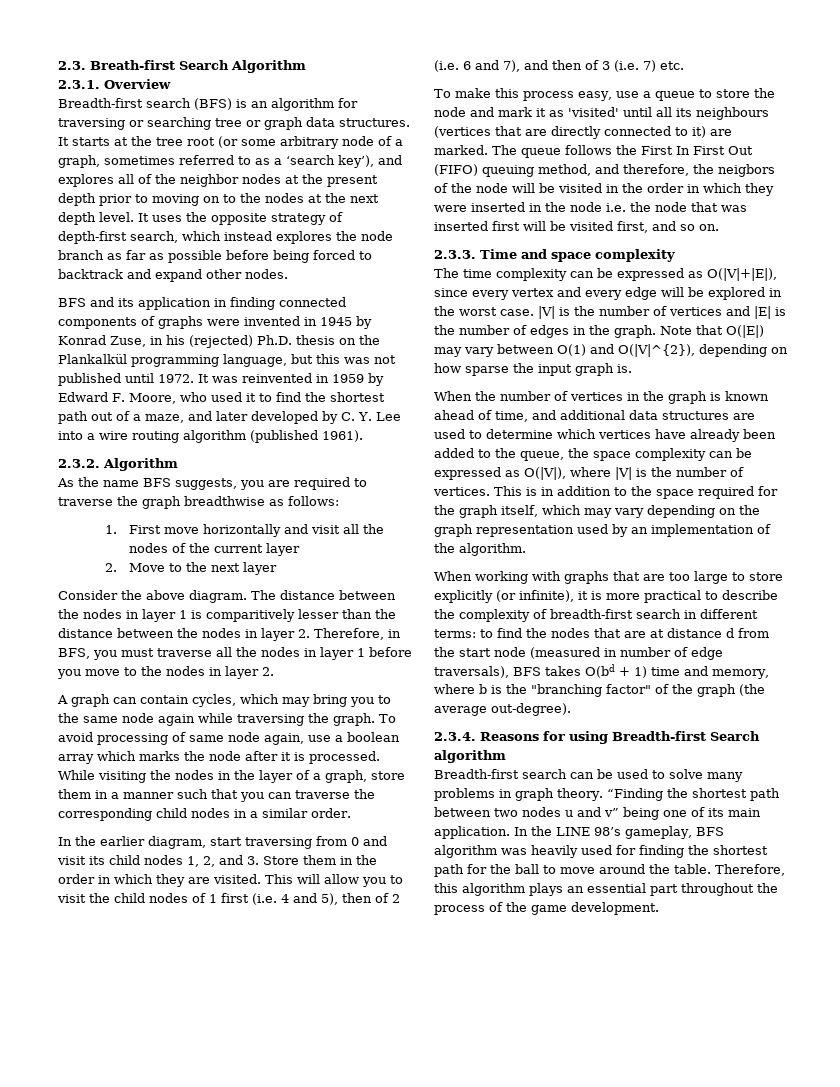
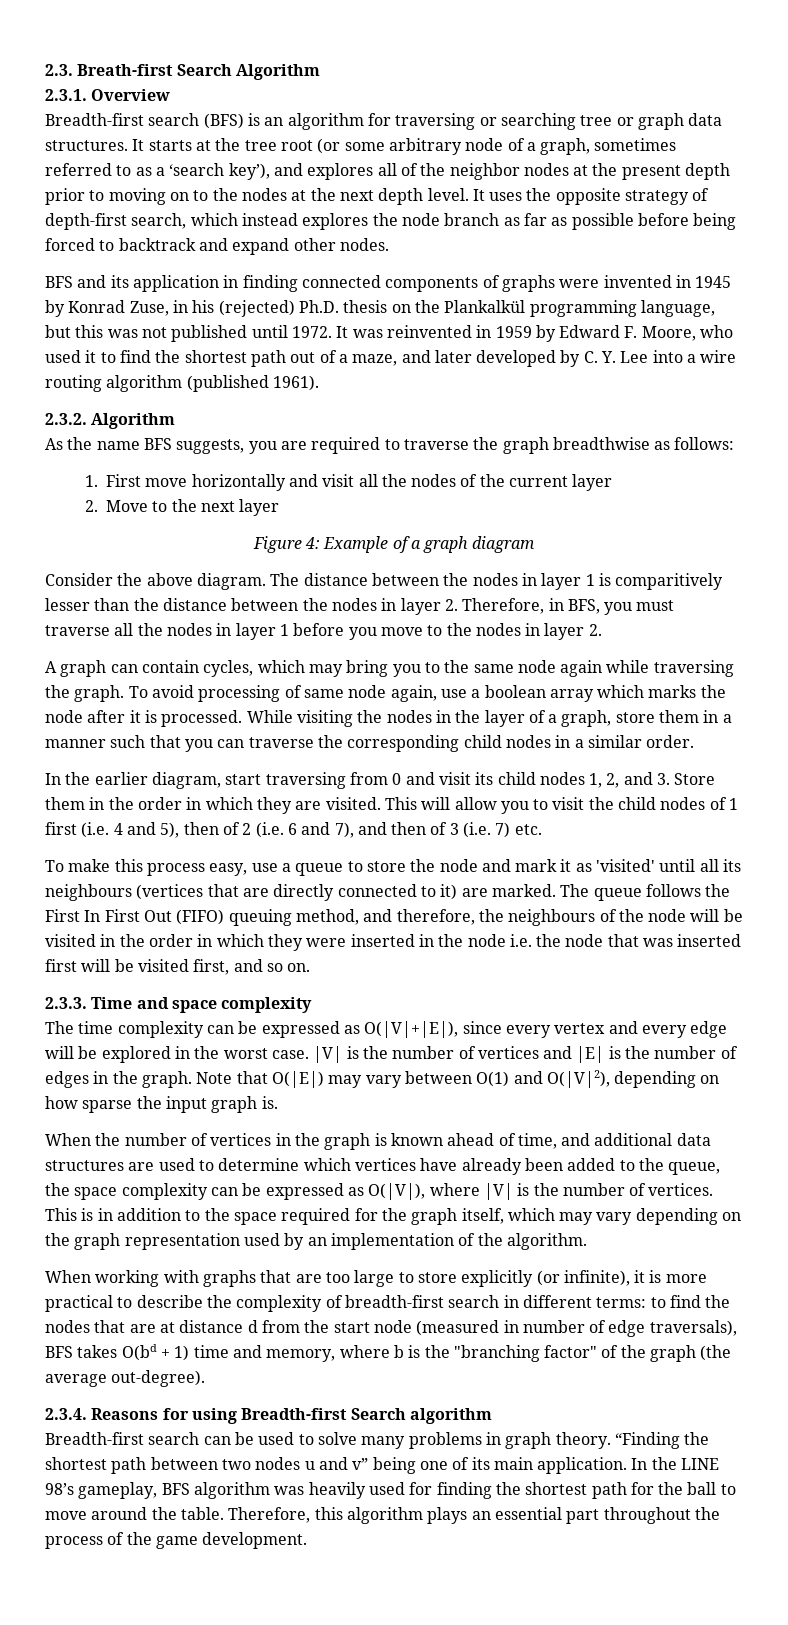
(278, 568) none -> [252,536,536,553] // Figure 4: Example of a graph diagram
[718,164,775,177] neigbors -> [508,909,596,926] neighbours
[618,344,695,357] O(|V|^{2}), -> [546,1070,610,1088] O(|V|2),

